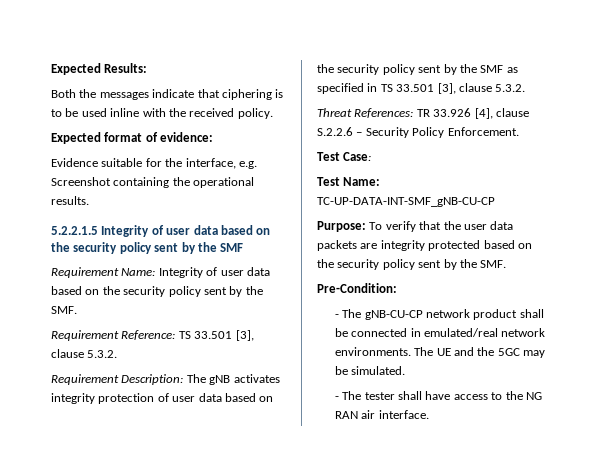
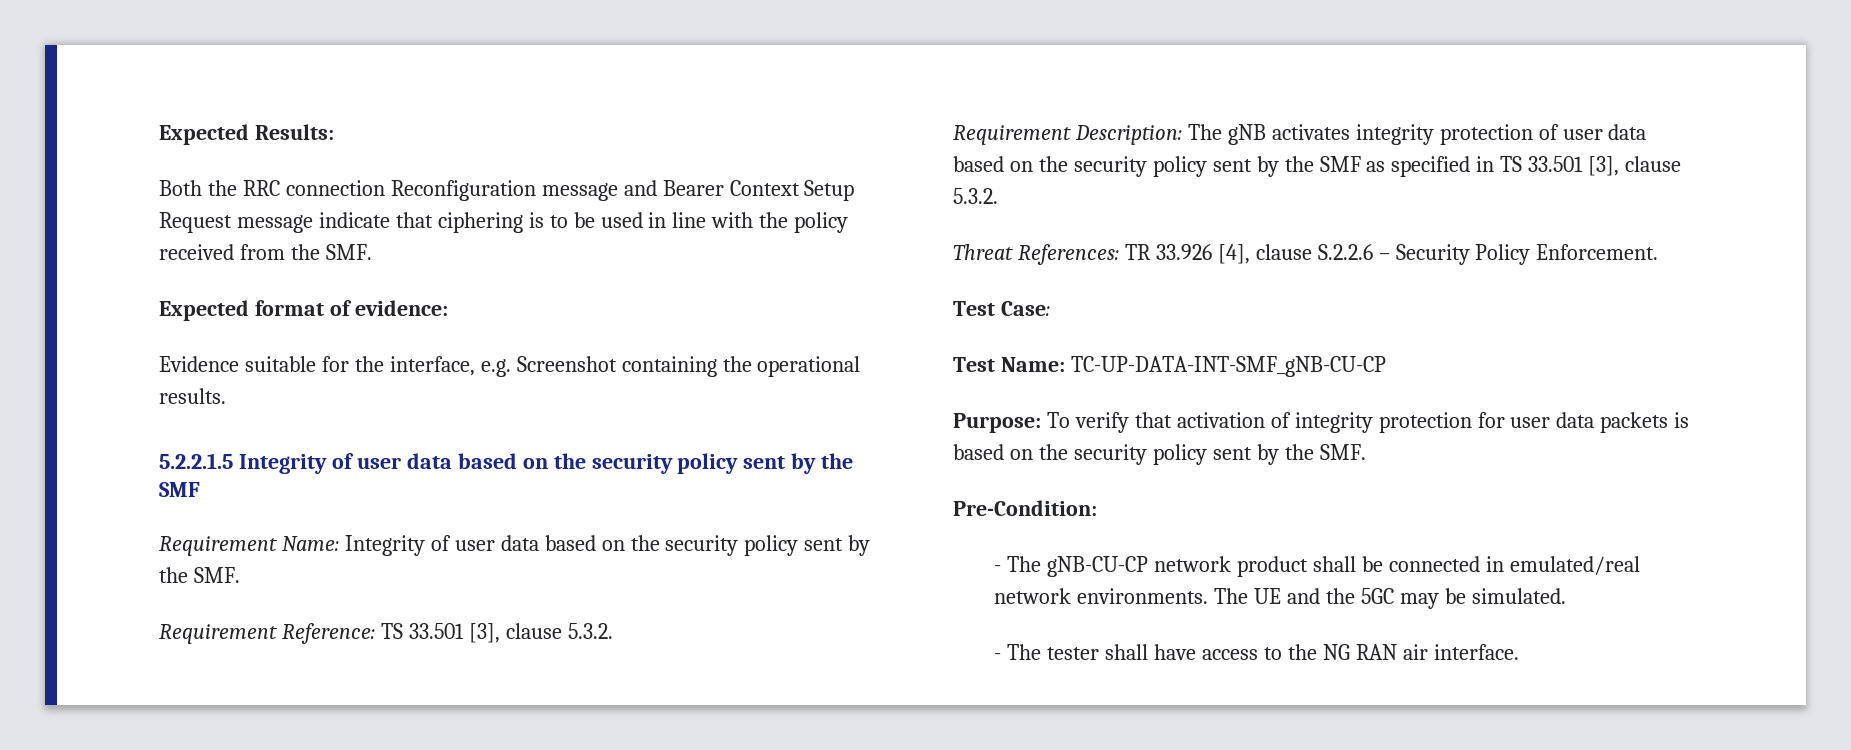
[99,92,149,100] messages -> [242,180,855,201] [159,212,313,233] RRC connection Reconfiguration message and Bearer Context Setup Request message
[110,108,273,119] inline with the received policy. -> [648,212,849,233] [159,244,372,260] in line with the policy received from the SMF.
[443,221,514,230] [317,240,481,251] the user data packets are integrity protected -> [1176,412,1690,433] activation of integrity protection for user data packets is

